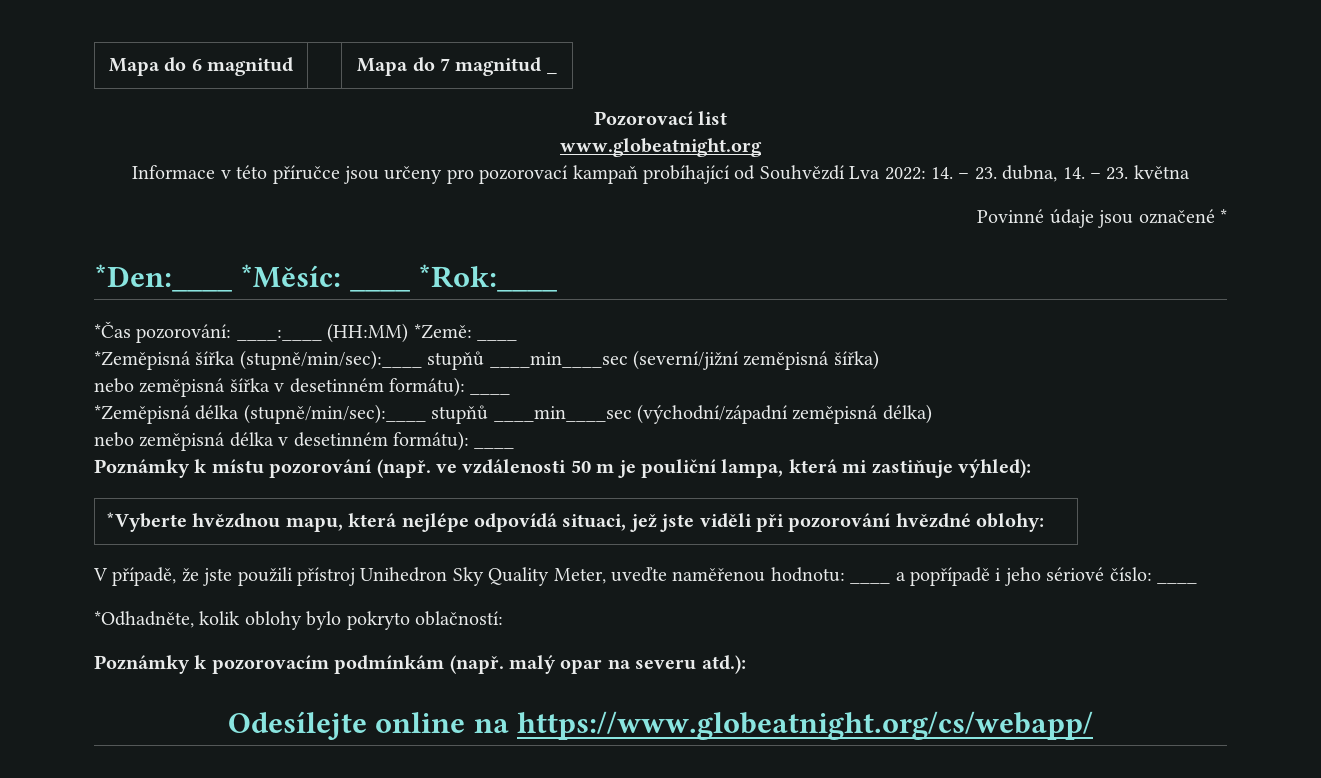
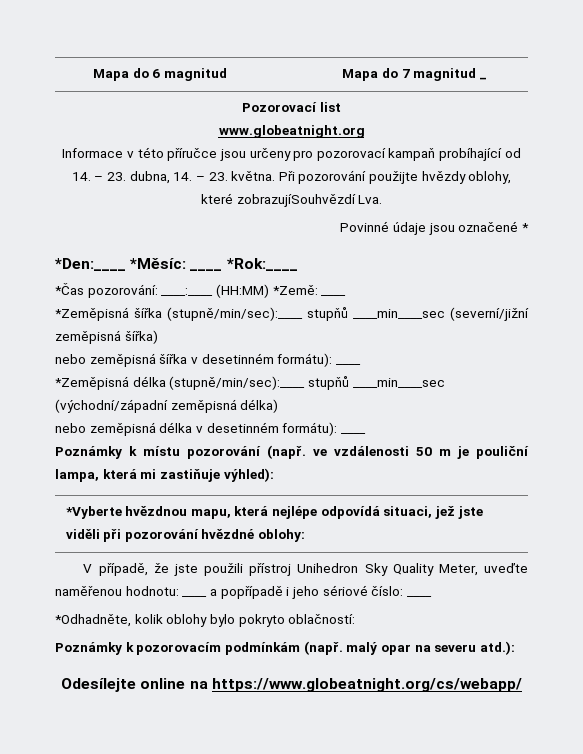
[759,165,926,180] Souhvězdí Lva 2022: -> (521, 153) none
[1133,165,1190,179] května -> [231,170,512,184] [200,193,383,207] května. Při pozorování použijte hvězdy oblohy, které zobrazujíSouhvězdí Lva.

